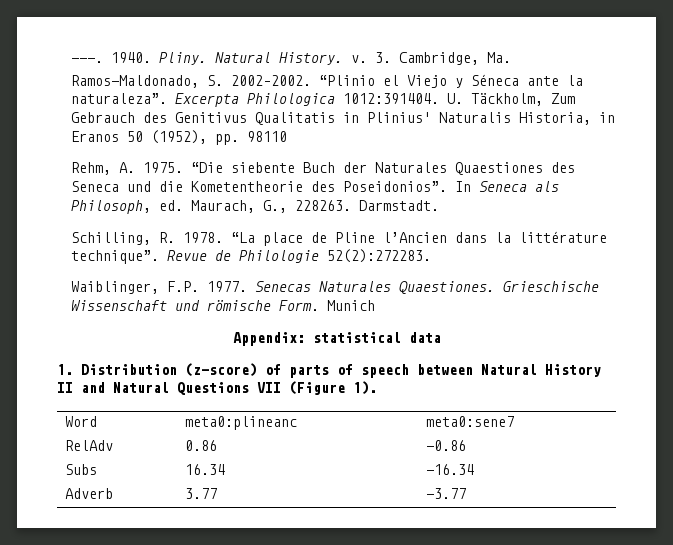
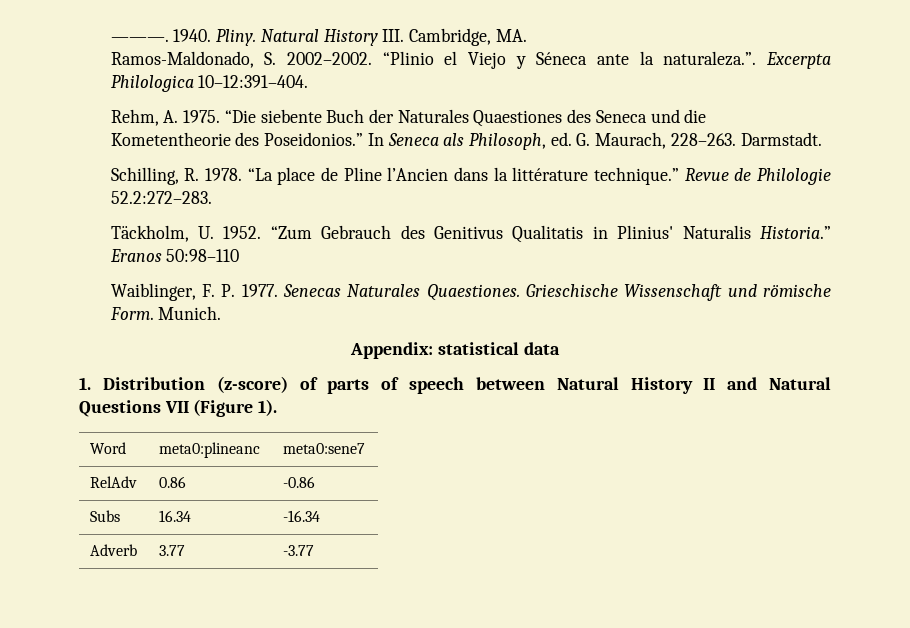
[279,52,512,65] History. v. 3. Cambridge, Ma. -> [323,28,527,46] History III. Cambridge, MA.
[71,93,168,104] naturaleza”. -> [663,51,757,66] naturaleza.”.
[343,93,576,106] [71,112,616,125] [71,130,288,145] 1012:391404. U. Täckholm, Zum Gebrauch des Genitivus Qualitatis in Plinius' Naturalis Historia, in Eranos 50 (1952), pp. 98110 -> [198,75,309,88] 10–12:391–404.
[343,181,448,192] Poseidonios”. -> [264,132,364,146] Poseidonios.”
[191,200,352,213] Maurach, G., 228263. -> [576,132,736,149] G. Maurach, 228–263.
[71,250,160,264] technique”. -> [593,167,679,185] technique.”
[327,249,432,263] 52(2):272283. -> [110,191,212,204] [110,225,831,243] [109,249,240,262] 52.2:272–283. // Täckholm, U. 1952. “Zum Gebrauch des Genitivus Qualitatis in Plinius' Naturalis Historia.” Eranos 50:98–110
[167,281,200,292] F.P. -> [201,284,236,297] F. P.
[327,300,376,311] Munich -> [158,306,222,320] Munich.

